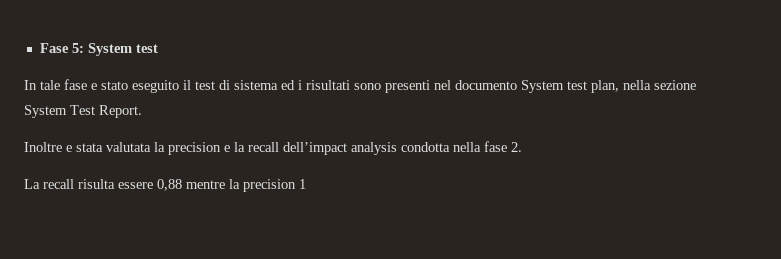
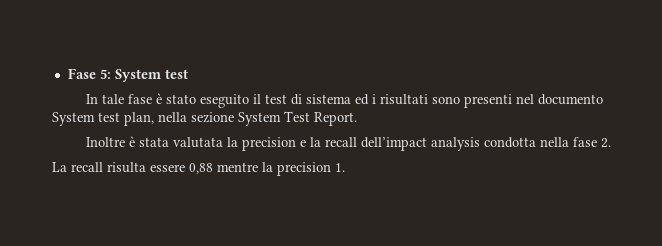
[91,83,97,90] e -> [156,93,163,104] è
[66,145,72,152] e -> [129,136,136,147] è
[299,179,306,189] 1 -> [335,163,345,172] 1.

